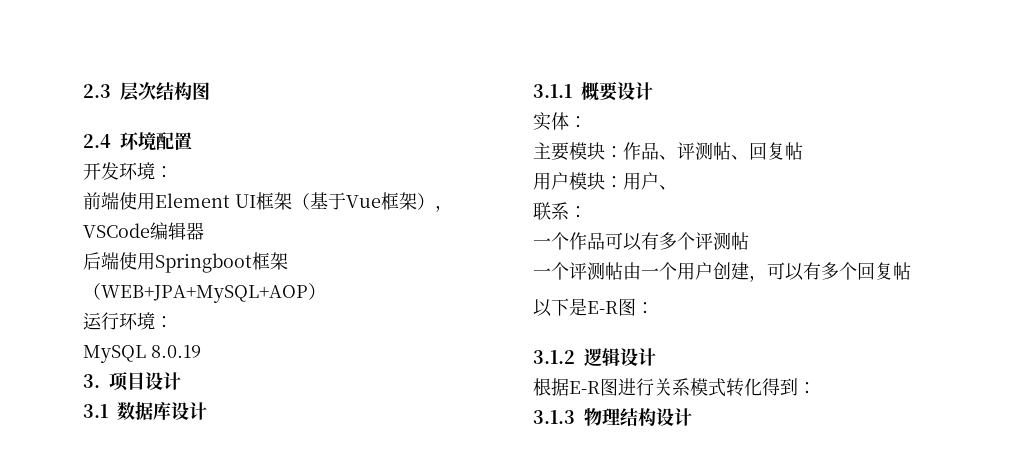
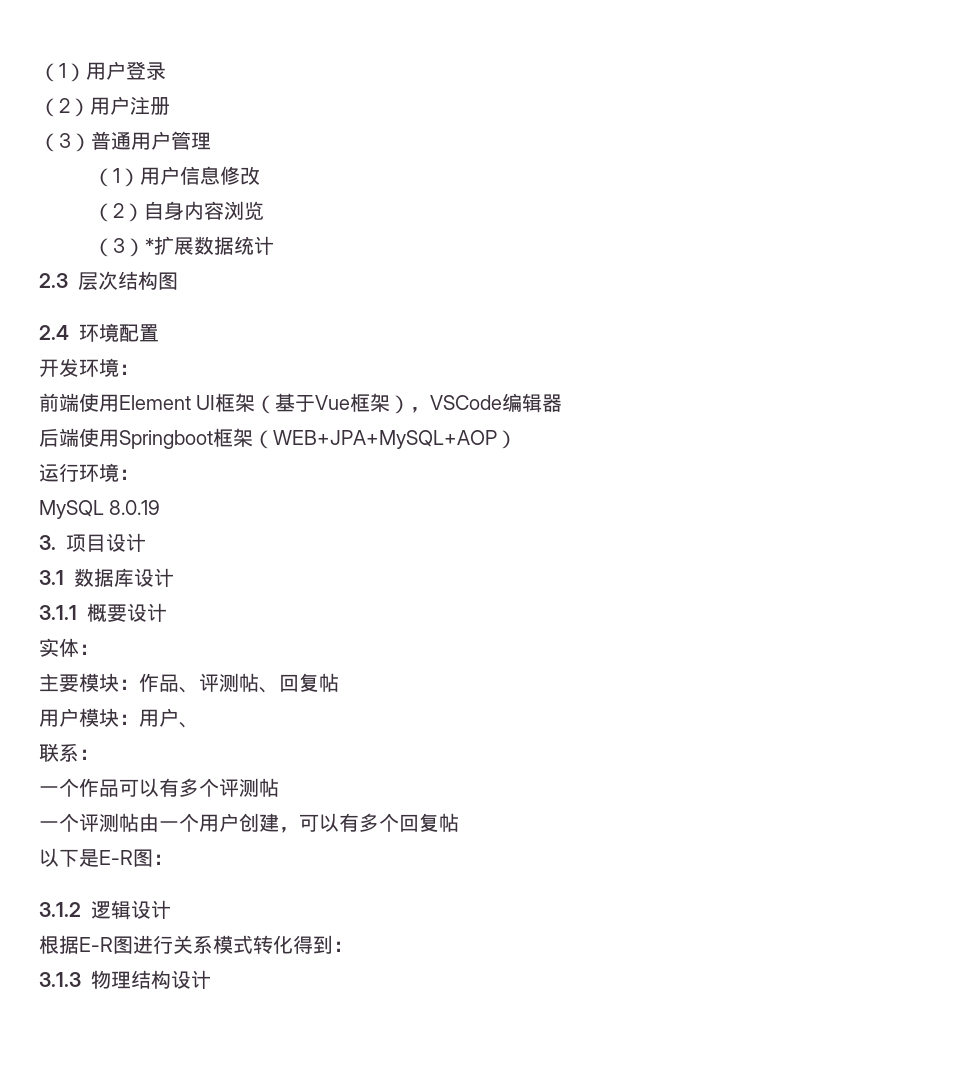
(83, 91) none -> [39,61,166,82] [39,96,170,117] [39,131,211,152] [93,166,261,187] [93,201,265,222] [93,236,275,257] （1）用户登录 // （2）用户注册 // （3）普通用户管理 // （1）用户信息修改 // （2）自身内容浏览 // （3）*扩展数据统计 //

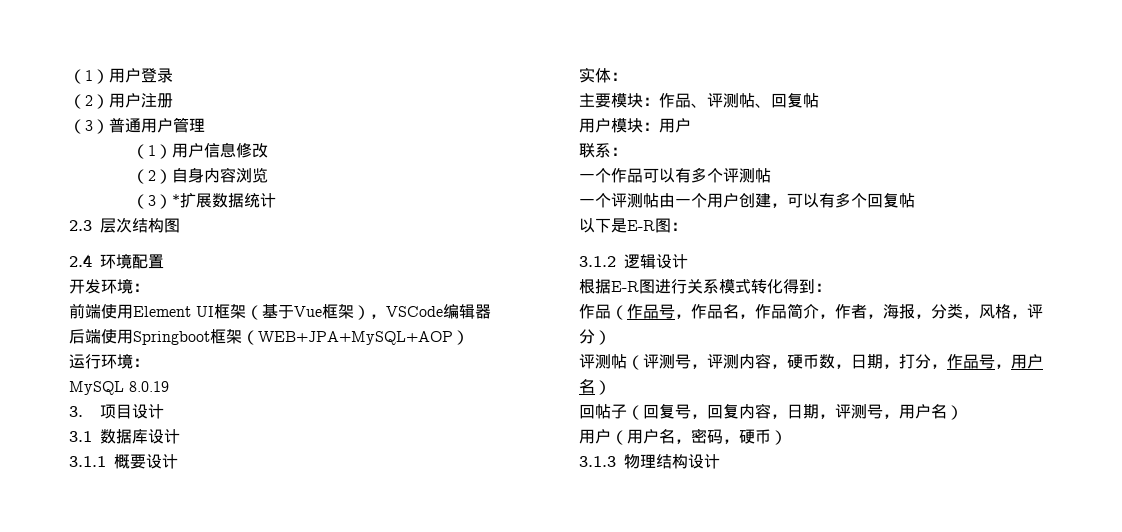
[179,722,199,728] 、 -> (691, 125) none
(353, 946) none -> [579,303,1043,320] [579,329,611,345] [579,353,1043,370] [579,379,611,395] [579,403,963,420] [579,428,787,445] // 作品（作品号，作品名，作品简介，作者，海报，分类，风格，评分） // 评测帖（评测号，评测内容，硬币数，日期，打分，作品号，用户名） // 回帖子（回复号，回复内容，日期，评测号，用户名） // 用户（用户名，密码，硬币）

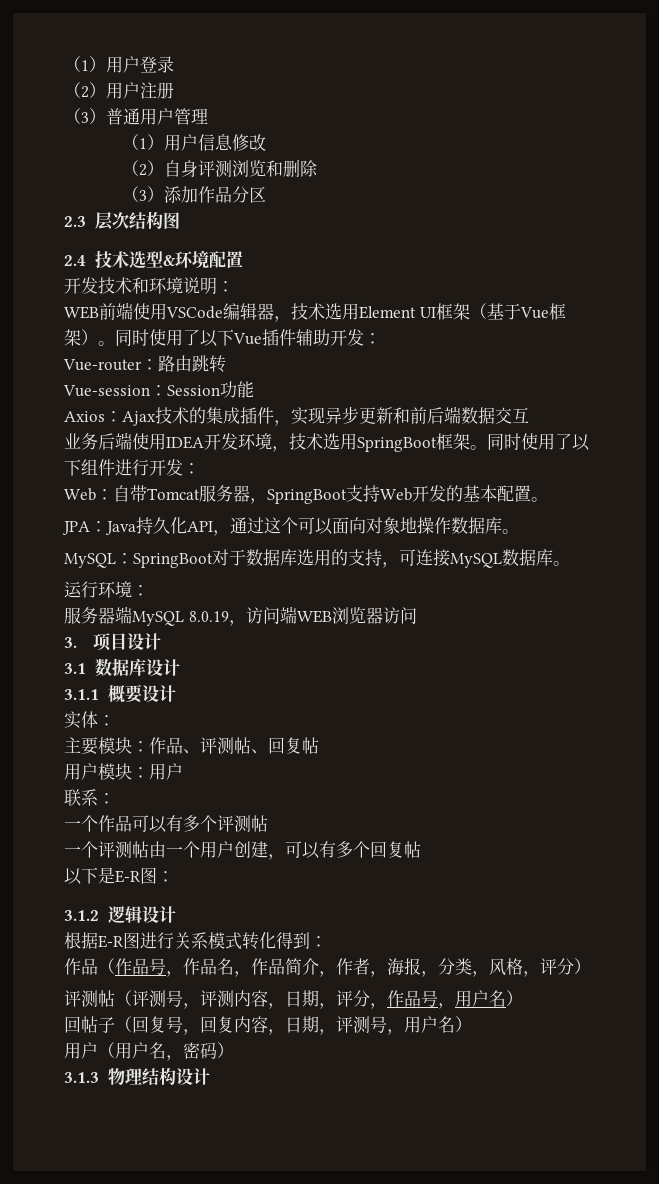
[203,167,268,183] [131,193,276,209] 内容浏览 // （3）*扩展数据统计 -> [197,159,318,177] [121,186,266,203] 评测浏览和删除 // （3）添加作品分区
(92, 260) none -> [94,250,176,268] 技术选型&
[101,278,149,294] 环境： // -> [98,277,234,295] [64,306,99,319] 技术和环境说明： // WEB
(133, 311) none -> [166,303,359,322] VSCode编辑器，技术选用
[370,304,491,319] [69,329,469,345] ，VSCode编辑器 // 后端使用Springboot框架（WEB+JPA+MySQL+AOP） -> [98,329,381,347] [63,355,226,373] [63,381,254,398] [64,406,529,426] [64,432,590,452] [64,459,200,476] [64,485,548,504] [62,517,519,536] [64,549,570,568] 。同时使用了以下Vue插件辅助开发： // Vue-router：路由跳转 // Vue-session：Session功能 // Axios：Ajax技术的集成插件，实现异步更新和前后端数据交互 // 业务后端使用IDEA开发环境，技术选用SpringBoot框架。同时使用了以下组件进行开发： // Web：自带Tomcat服务器，SpringBoot支持Web开发的基本配置。 // JPA：Java持久化API，通过这个可以面向对象地操作数据库。 // MySQL：SpringBoot对于数据库选用的支持，可连接MySQL数据库。
(149, 362) none -> [64,606,132,624] 服务器端
(169, 386) none -> [228,606,417,626] ，访问端WEB浏览器访问
[787,354,915,369] 硬币数，日期，打 -> [285,990,353,1009] 日期，评
[723,429,771,444] ，硬币 -> (217, 1050) none

